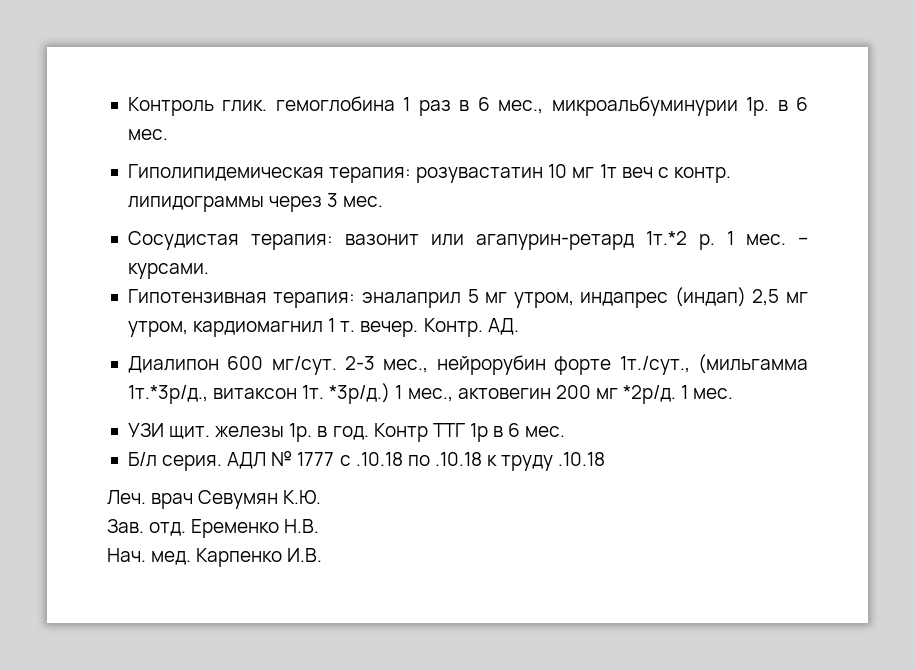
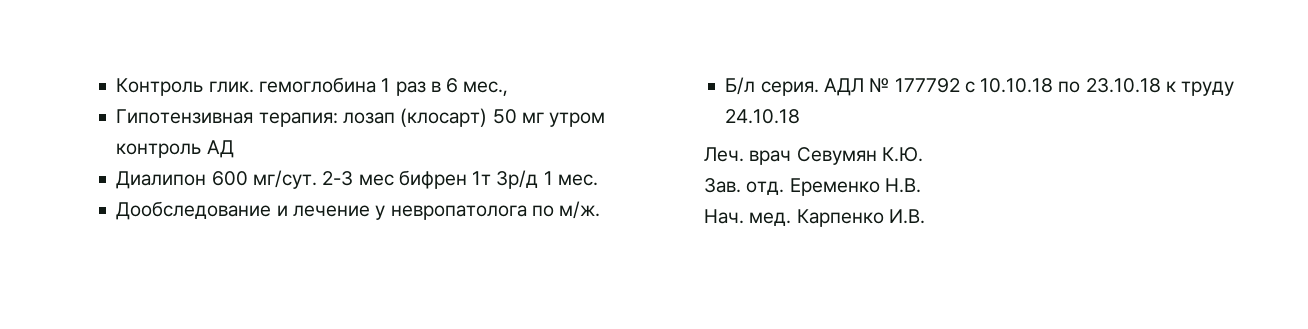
[551,96,808,116] [127,129,168,140] [127,164,731,183] [127,193,384,212] [127,231,809,250] [127,263,209,279] [127,287,809,308] [127,318,519,337] [127,354,809,375] [127,383,734,404] [127,423,566,442] микроальбуминурии 1р. в 6 мес. // Гиполипидемическая терапия: розувастатин 10 мг 1т веч с контр. липидограммы через 3 мес. // Сосудистая терапия: вазонит или агапурин-ретард 1т.*2 р. 1 мес. – курсами. // Гипотензивная терапия: эналаприл 5 мг утром, индапрес (индап) 2,5 мг утром, кардиомагнил 1 т. вечер. Контр. АД. // Диалипон 600 мг/сут. 2-3 мес., нейрорубин форте 1т./сут., (мильгамма 1т.*3р/д., витаксон 1т. *3р/д.) 1 мес., актовегин 200 мг *2р/д. 1 мес. // УЗИ щит. железы 1р. в год. Контр ТТГ 1р в 6 мес. -> [116,108,606,127] [116,140,234,158] [116,170,598,189] [116,201,601,220] // Гипотензивная терапия: лозап (клосарт) 50 мг утром контроль АД // Диалипон 600 мг/сут. 2-3 мес бифрен 1т 3р/д 1 мес. // Дообследование и лечение у невропатолога по м/ж.
[297,452,482,466] 1777 с .10.18 по .10.18 -> [894,78,1161,93] 177792 с 10.10.18 по 23.10.18
[558,452,606,466] .10.18 -> [725,109,801,124] 24.10.18

